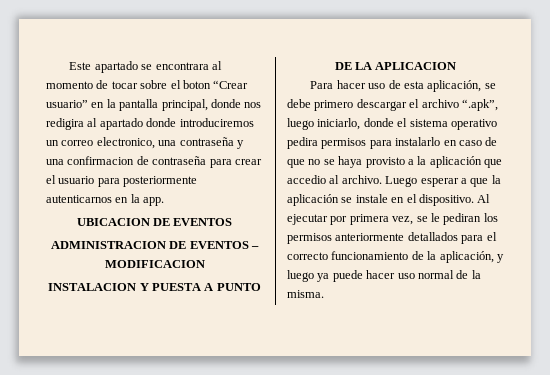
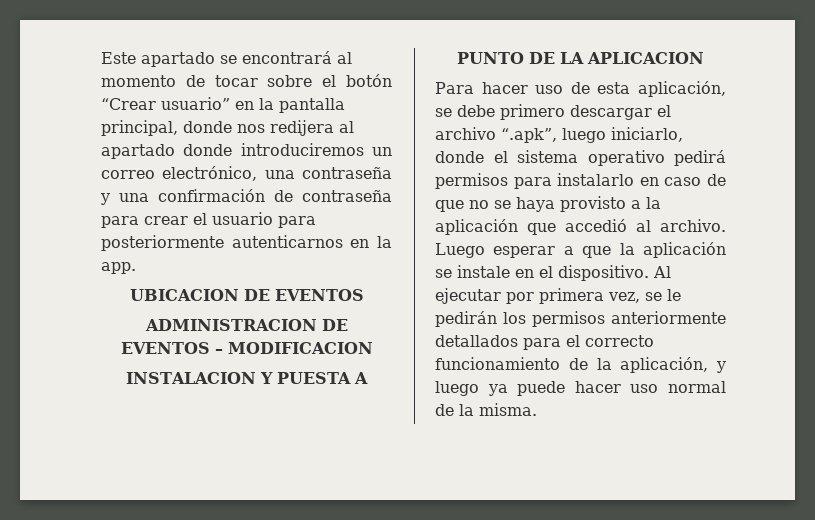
[155,62,209,70] encontrara -> [242,51,332,64] encontrará
[182,80,211,89] boton -> [346,74,392,87] botón
[46,118,84,130] redigira -> [270,120,334,136] redijera
[96,137,155,149] electronico, -> [162,166,258,181] electrónico,
[67,156,135,165] confirmacion -> [158,189,265,202] confirmación
[287,137,318,149] pedira -> [674,150,726,166] pedirá
[287,175,326,184] accedio -> [565,219,627,232] accedió
[443,213,482,225] pediran -> [435,311,497,327] pedirán

